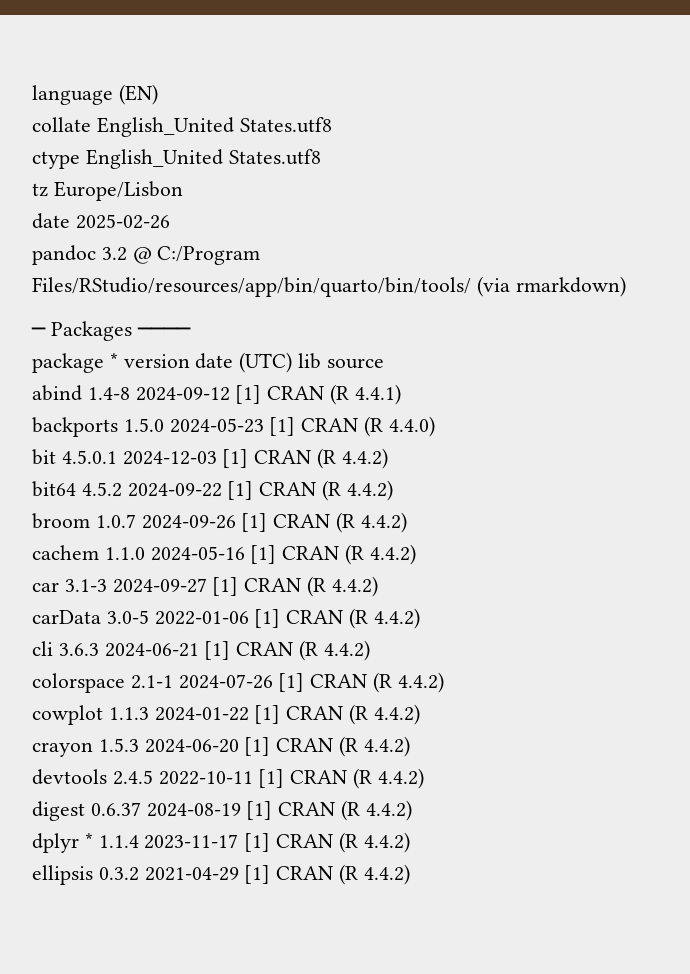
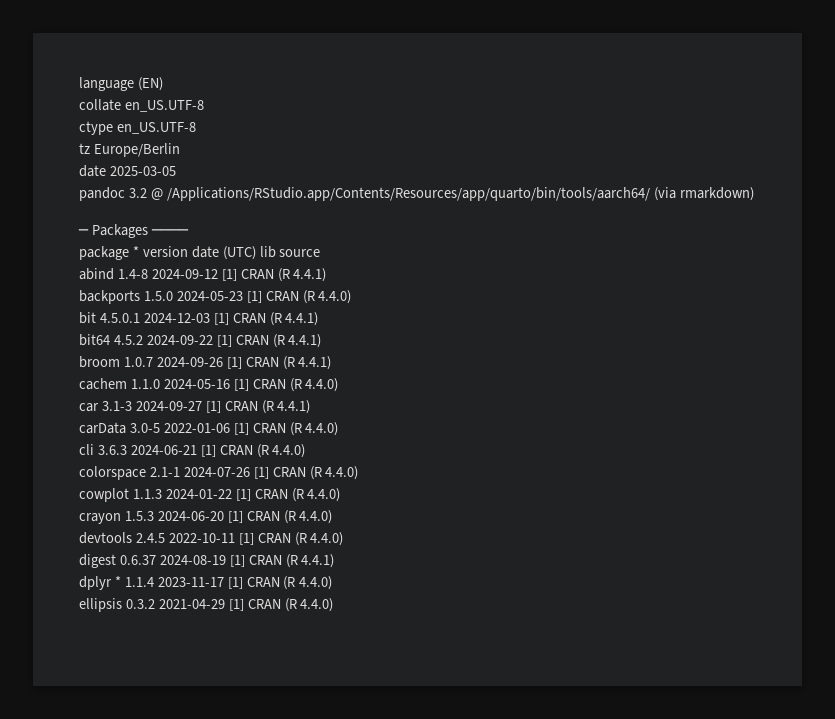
[96,117,332,137] English_United States.utf8 -> [124,100,204,112] en_US.UTF-8
[85,149,321,169] English_United States.utf8 -> [116,122,196,134] en_US.UTF-8
[53,181,183,201] [32,213,170,229] Europe/Lisbon // date 2025-02-26 -> [93,143,180,157] [79,165,176,177] Europe/Berlin // date 2025-03-05
[157,246,261,265] [32,277,471,297] C:/Program Files/RStudio/resources/app/bin/quarto/bin/tools/ -> [166,187,650,201] /Applications/RStudio.app/Contents/Resources/app/quarto/bin/tools/aarch64/
[341,448,388,469] 4.4.2) -> [285,312,319,326] 4.4.1)
[346,480,393,501] 4.4.2) -> [288,334,322,348] 4.4.1)
[360,512,407,533] 4.4.2) -> [298,356,332,370] 4.4.1)
[369,544,416,565] 4.4.2) -> [305,378,339,392] 4.4.0)
[331,576,378,597] 4.4.2) -> [277,400,311,414] 4.4.1)
[373,608,420,629] 4.4.2) -> [305,422,339,436] 4.4.0)
[323,640,370,661] 4.4.2) -> [272,444,306,458] 4.4.0)
[397,672,444,693] 4.4.2) -> [325,466,359,480] 4.4.0)
[373,704,420,725] 4.4.2) -> [307,488,341,502] 4.4.0)
[363,736,410,757] 4.4.2) -> [299,510,333,524] 4.4.0)
[377,768,424,789] 4.4.2) -> [310,532,344,546] 4.4.0)
[365,800,412,821] 4.4.2) -> [301,554,335,568] 4.4.1)
[363,832,410,853] 4.4.2) -> [299,576,333,590] 4.4.0)
[363,864,410,885] 4.4.2) -> [300,598,334,612] 4.4.0)

